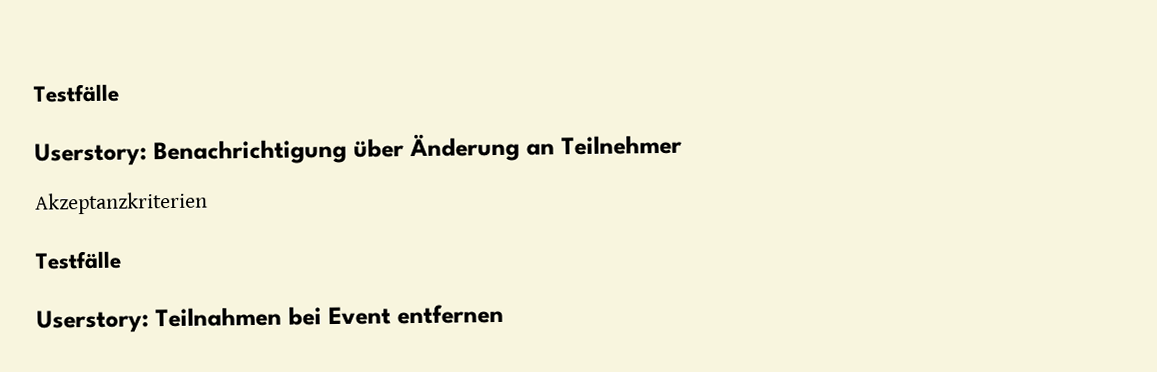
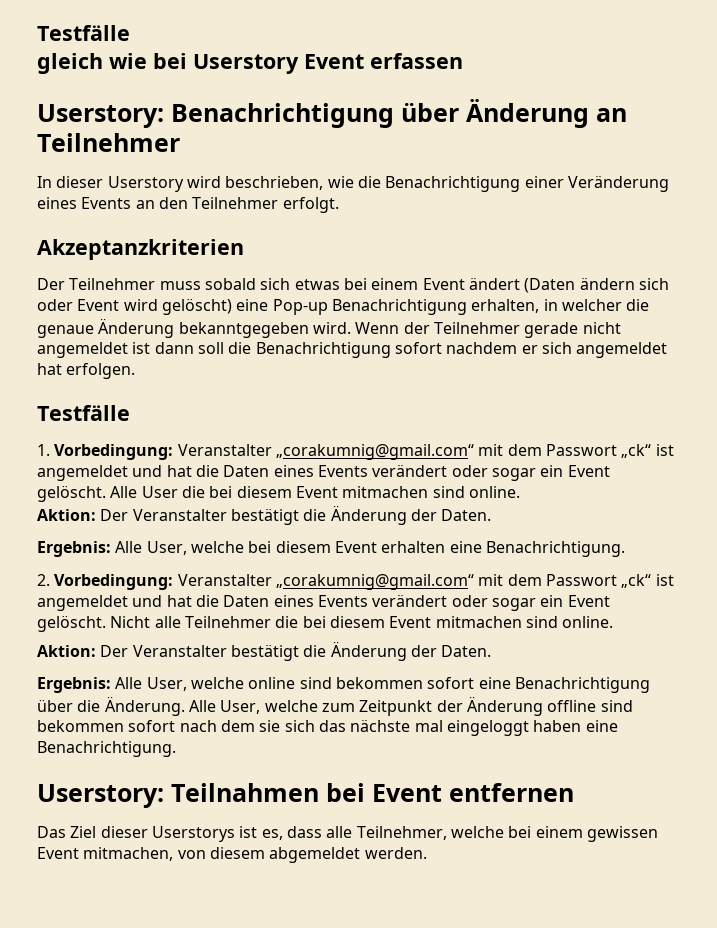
[33,83,119,103] Testfälle -> [37,25,130,41] [37,53,463,74] Testfälle // gleich wie bei Userstory Event erfassen
[35,191,208,215] [35,250,121,270] Akzeptanzkriterien // Testfälle -> [37,175,669,192] [37,197,339,213] [37,239,244,260] [37,277,669,293] [37,298,650,315] [37,318,621,338] [37,342,668,358] [37,363,136,379] [37,405,130,421] [37,444,674,460] [37,464,610,481] [37,485,520,502] [37,505,492,525] [37,541,625,557] [37,574,674,590] [37,594,610,611] [37,615,614,632] [37,641,492,661] [37,677,650,693] [37,696,633,716] [37,719,618,736] [37,741,176,757] In dieser Userstory wird beschrieben, wie die Benachrichtigung einer Veränderung eines Events an den Teilnehmer erfolgt. // Akzeptanzkriterien // Der Teilnehmer muss sobald sich etwas bei einem Event ändert (Daten ändern sich oder Event wird gelöscht) eine Pop-up Benachrichtigung erhalten, in welcher die genaue Änderung bekanntgegeben wird. Wenn der Teilnehmer gerade nicht angemeldet ist dann soll die Benachrichtigung sofort nachdem er sich angemeldet hat erfolgen. // Testfälle // 1. Vorbedingung: Veranstalter „corakumnig@gmail.com“ mit dem Passwort „ck“ ist angemeldet und hat die Daten eines Events verändert oder sogar ein Event gelöscht. Alle User die bei diesem Event mitmachen sind online. // Aktion: Der Veranstalter bestätigt die Änderung der Daten. // Ergebnis: Alle User, welche bei diesem Event erhalten eine Benachrichtigung. // 2. Vorbedingung: Veranstalter „corakumnig@gmail.com“ mit dem Passwort „ck“ ist angemeldet und hat die Daten eines Events verändert oder sogar ein Event gelöscht. Nicht alle Teilnehmer die bei diesem Event mitmachen sind online. // Aktion: Der Veranstalter bestätigt die Änderung der Daten. // Ergebnis: Alle User, welche online sind bekommen sofort eine Benachrichtigung über die Änderung. Alle User, welche zum Zeitpunkt der Änderung offline sind bekommen sofort nach dem sie sich das nächste mal eingeloggt haben eine Benachrichtigung.
(504, 314) none -> [37,826,658,842] [37,847,427,863] // Das Ziel dieser Userstorys ist es, dass alle Teilnehmer, welche bei einem gewissen Event mitmachen, von diesem abgemeldet werden.

